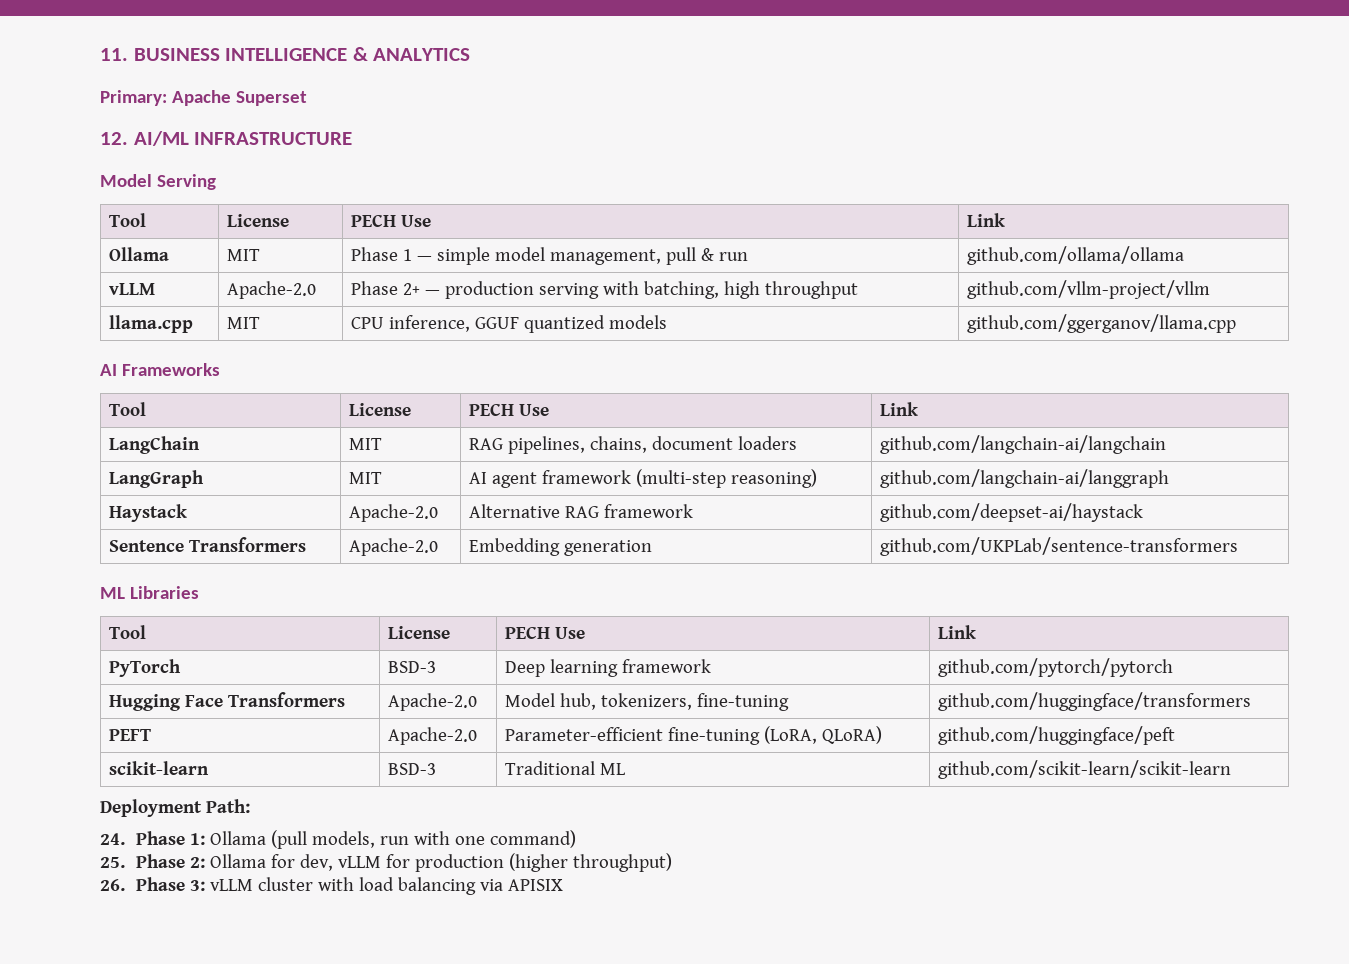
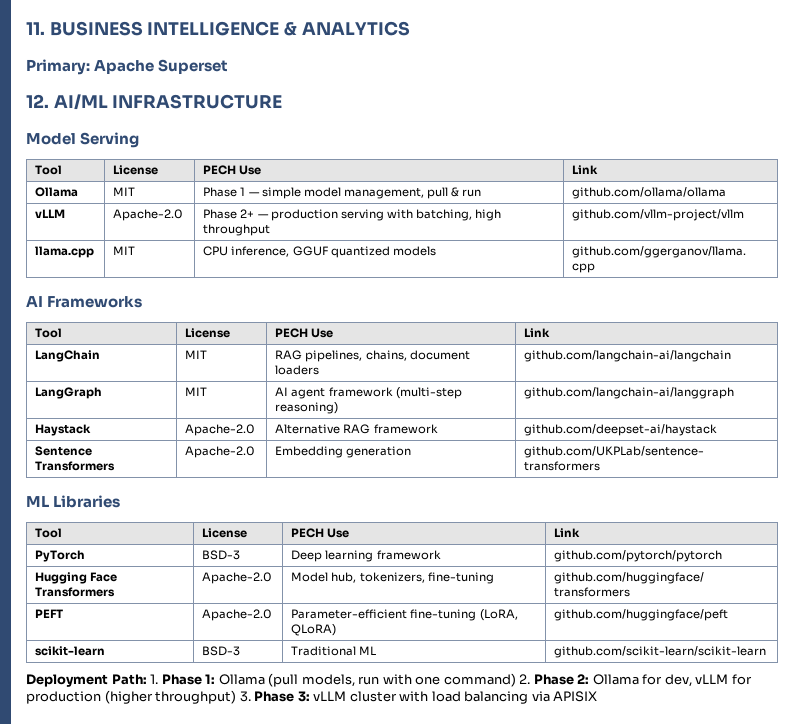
[100,833,125,845] // 24. -> [150,674,159,684] 1.
[100,857,125,868] // 25. -> [519,674,531,684] 2.
[100,879,125,891] // 26. -> [239,691,251,702] 3.

